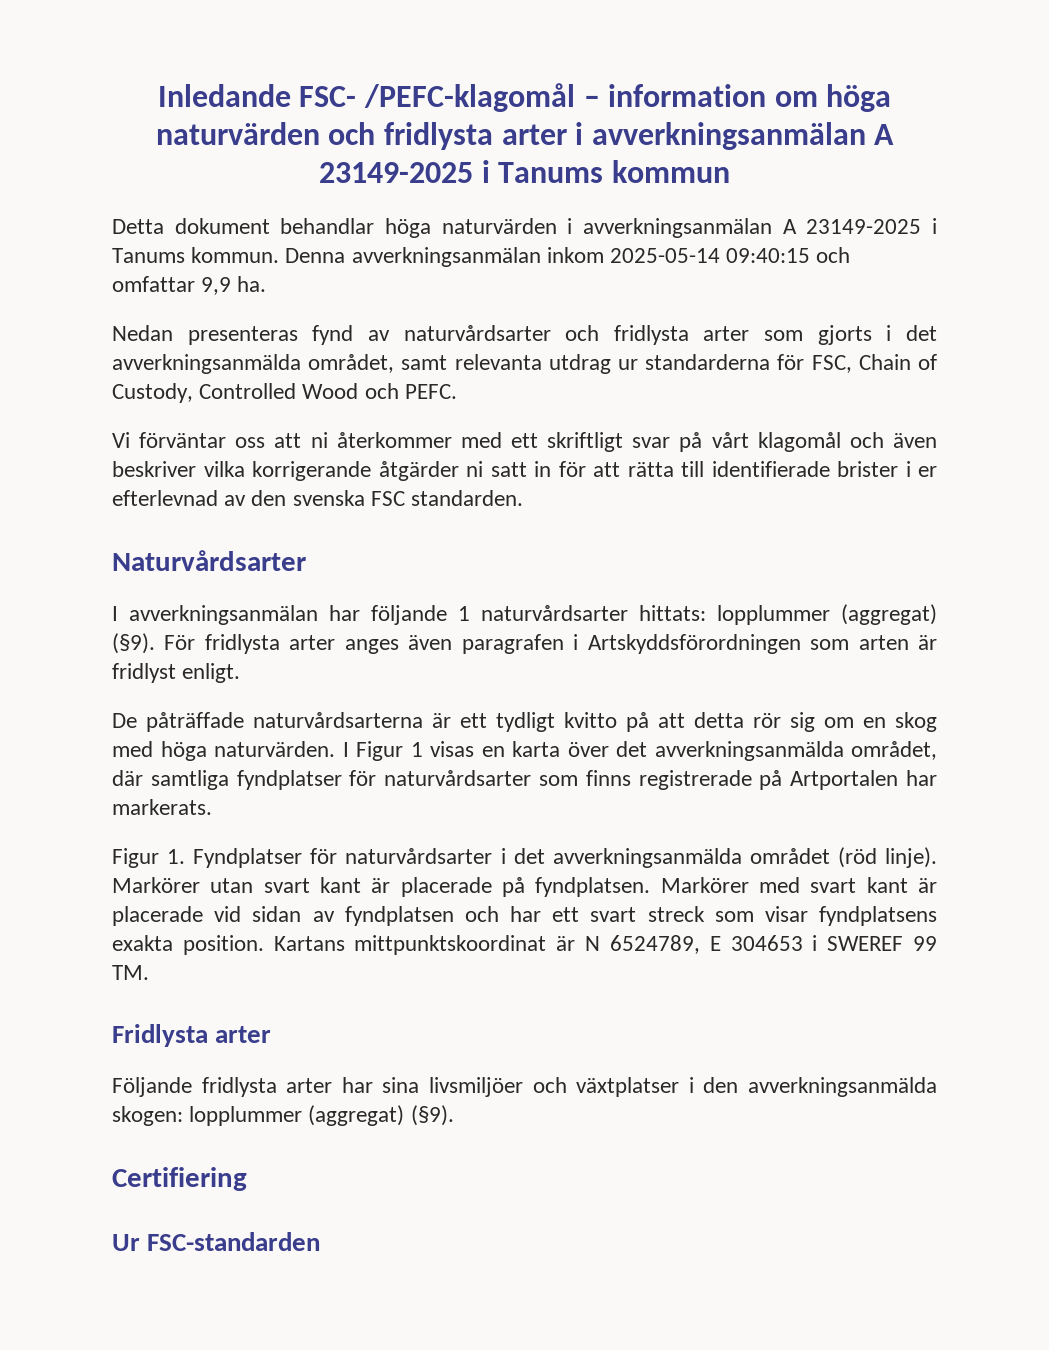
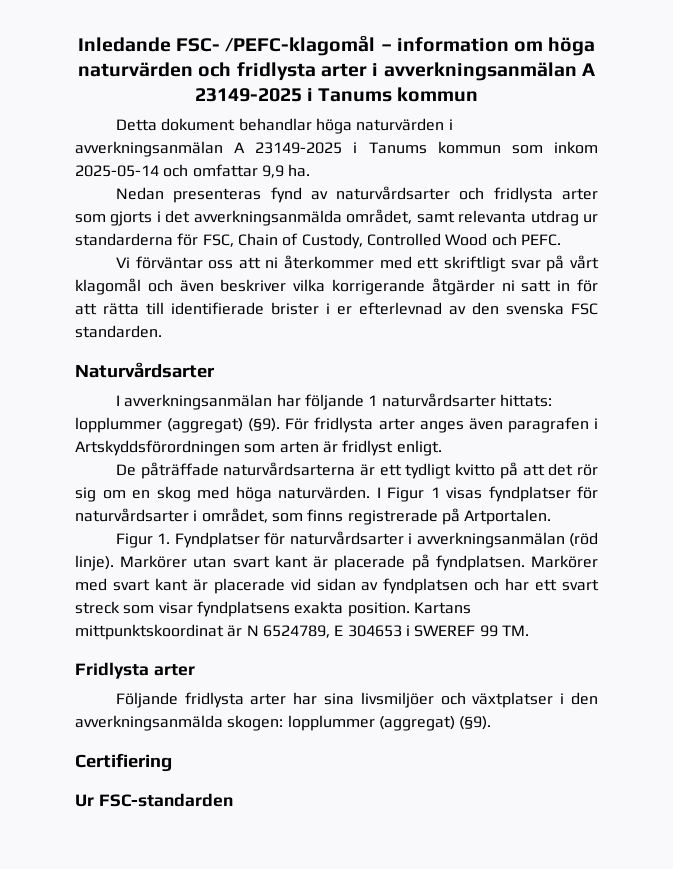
[191,247,541,267] kommun. Denna avverkningsanmälan -> [437,141,543,154] kommun som
[726,248,811,263] 09:40:15 -> (159, 171) none
[694,712,744,728] detta -> [548,463,574,476] det
[481,741,937,761] [112,770,229,790] en karta över det avverkningsanmälda området, där samtliga -> (482, 493) none
(532, 778) none -> [193,508,268,523] i området,
[790,770,937,790] [112,799,212,815] Artportalen har markerats. -> [464,509,552,525] Artportalen.
[513,848,830,868] det avverkningsanmälda området -> [416,532,565,548] avverkningsanmälan

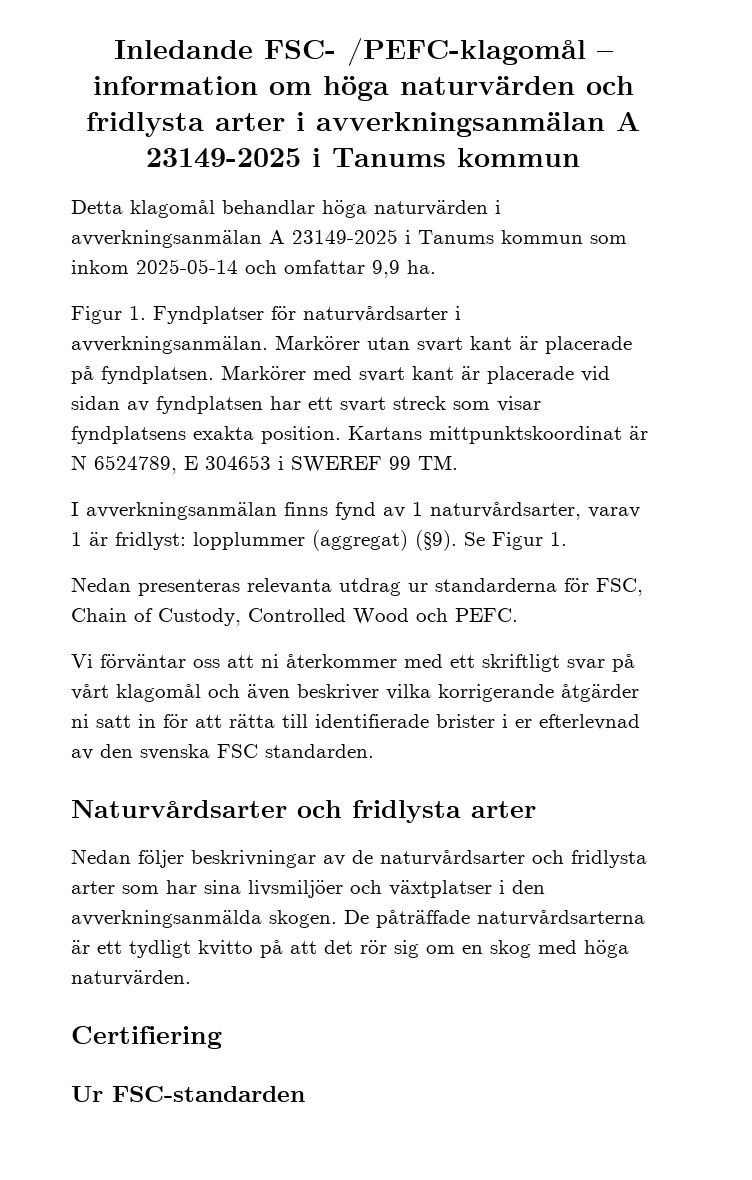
[161,118,236,131] dokument -> [130,200,215,218] klagomål
[115,186,598,203] [75,209,455,226] Nedan presenteras fynd av naturvårdsarter och fridlysta arter som gjorts i det avverkningsanmälda området, samt -> [71,306,461,324] [71,335,632,354] [71,365,610,384] [71,396,541,414] [71,426,648,444] [71,455,458,474] [71,502,640,520] [71,530,567,551] [71,577,240,596] Figur 1. Fyndplatser för naturvårdsarter i avverkningsanmälan. Markörer utan svart kant är placerade på fyndplatsen. Markörer med svart kant är placerade vid sidan av fyndplatsen har ett svart streck som visar fyndplatsens exakta position. Kartans mittpunktskoordinat är N 6524789, E 304653 i SWEREF 99 TM. // I avverkningsanmälan finns fynd av 1 naturvårdsarter, varav 1 är fridlyst: lopplummer (aggregat) (§9). Se Figur 1. // Nedan presenteras
[115,393,552,410] [75,417,598,433] [75,440,442,456] // I avverkningsanmälan har följande 1 naturvårdsarter hittats: lopplummer (aggregat) (§9). För fridlysta arter anges även paragrafen i Artskyddsförordningen som arten är fridlyst enligt. // -> [297,800,536,823] [71,849,647,868] [71,880,545,898] [71,910,337,928] och fridlysta arter // Nedan följer beskrivningar av de naturvårdsarter och fridlysta arter som har sina livsmiljöer och växtplatser i den avverkningsanmälda skogen.
[376,486,598,502] [75,508,552,525] [115,531,598,548] [75,554,598,571] [75,578,600,594] [75,601,471,617] [75,624,529,640] [75,662,195,679] [115,692,598,708] [75,715,492,731] I Figur 1 visas fyndplatser för naturvårdsarter i området, som finns registrerade på Artportalen. // Figur 1. Fyndplatser för naturvårdsarter i avverkningsanmälan (röd linje). Markörer utan svart kant är placerade på fyndplatsen. Markörer med svart kant är placerade vid sidan av fyndplatsen och har ett svart streck som visar fyndplatsens exakta position. Kartans mittpunktskoordinat är N 6524789, E 304653 i SWEREF 99 TM. // Fridlysta arter // Följande fridlysta arter har sina livsmiljöer och växtplatser i den avverkningsanmälda skogen: lopplummer (aggregat) (§9). -> (191, 978) none

